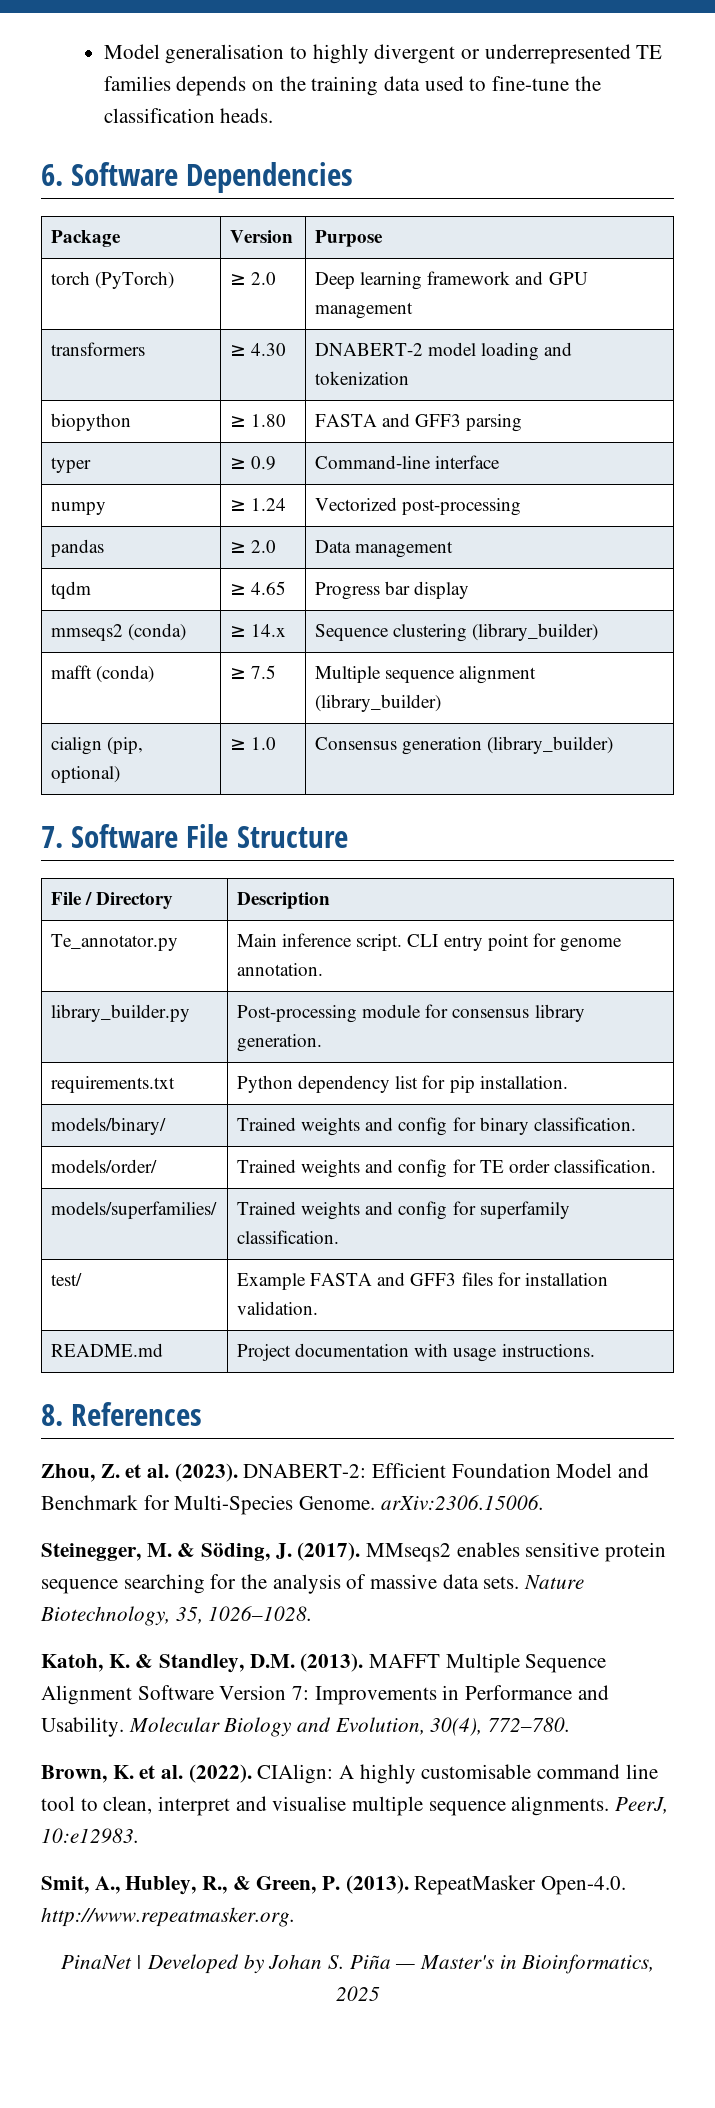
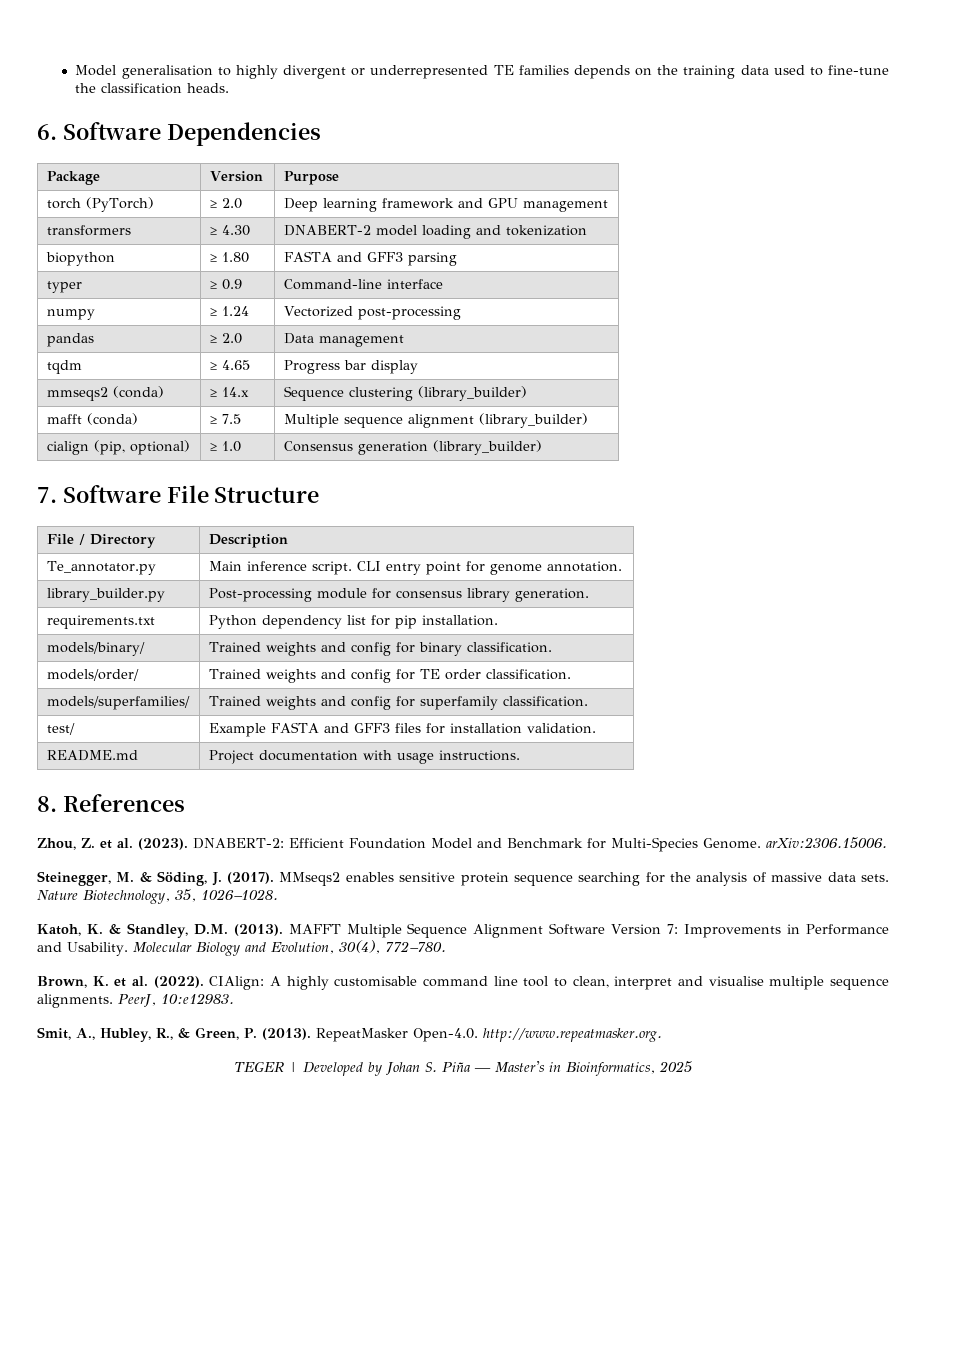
[60,1955,132,1969] PinaNet -> [234,1062,284,1073] TEGER

